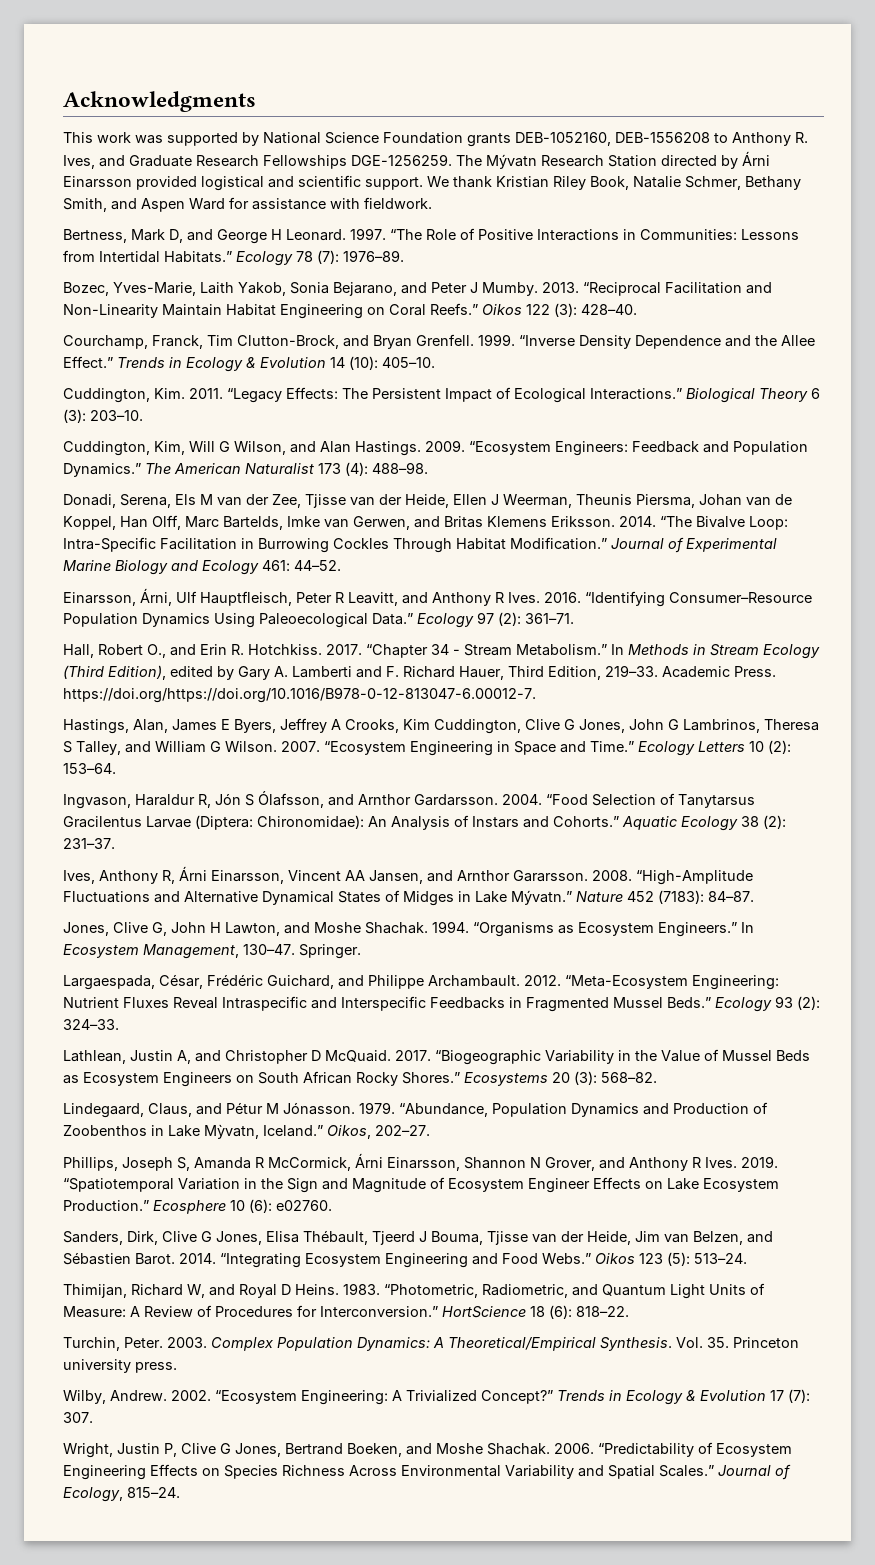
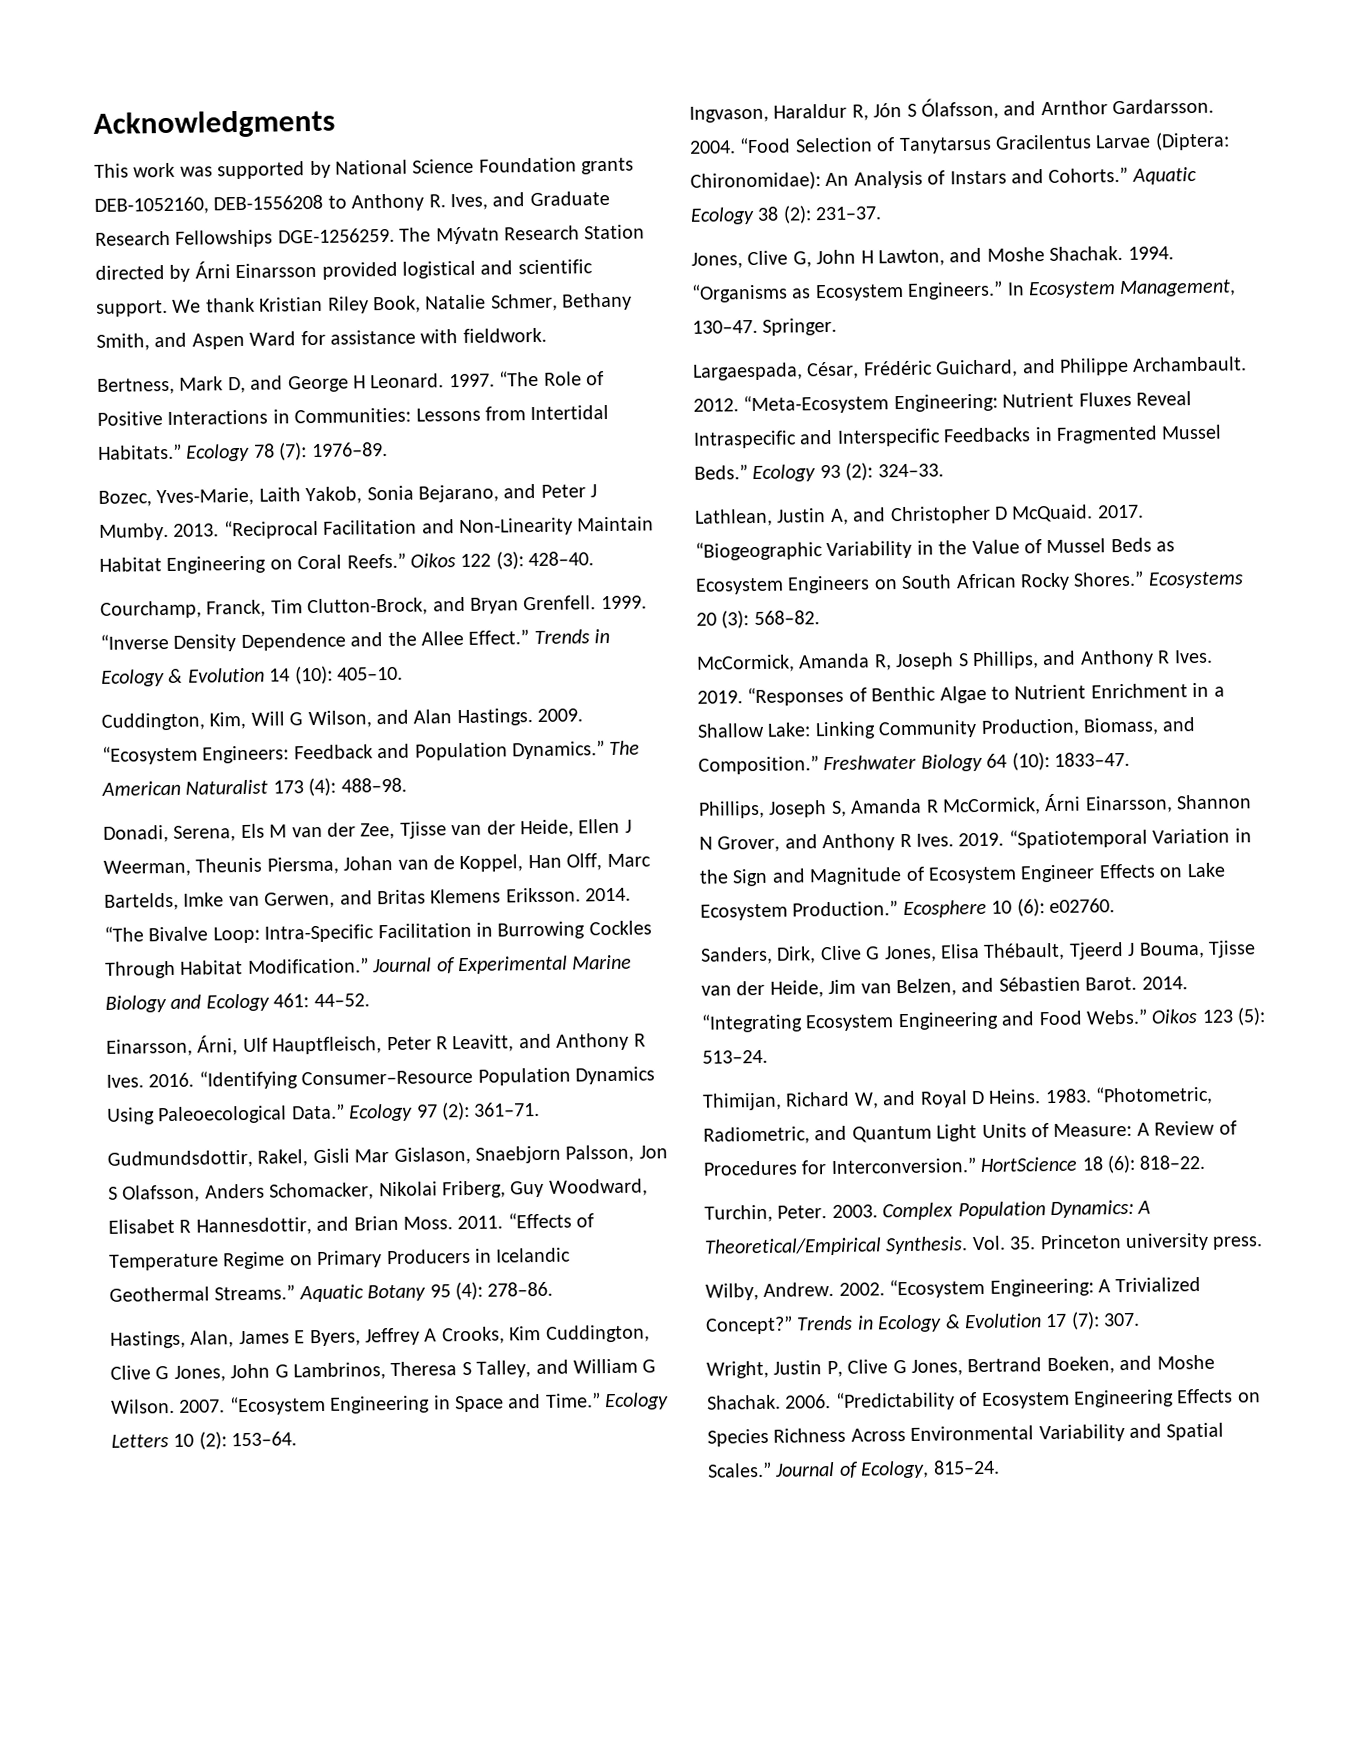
[63,387,820,403] [63,409,143,423] // Cuddington, Kim. 2011. “Legacy Effects: The Persistent Impact of Ecological Interactions.” Biological Theory 6 (3): 203–10. -> (403, 673) none
[63,644,820,659] [63,665,776,680] [63,687,536,703] Hall, Robert O., and Erin R. Hotchkiss. 2017. “Chapter 34 - Stream Metabolism.” In Methods in Stream Ecology (Third Edition), edited by Gary A. Lamberti and F. Richard Hauer, Third Edition, 219–33. Academic Press. https://doi.org/https://doi.org/10.1016/B978-0-12-813047-6.00012-7. -> [107,1144,668,1169] [108,1178,648,1203] [108,1212,595,1236] [109,1247,572,1271] [109,1281,554,1303] Gudmundsdottir, Rakel, Gisli Mar Gislason, Snaebjorn Palsson, Jon S Olafsson, Anders Schomacker, Nikolai Friberg, Guy Woodward, Elisabet R Hannesdottir, and Brian Moss. 2011. “Effects of Temperature Regime on Primary Producers in Icelandic Geothermal Streams.” Aquatic Botany 95 (4): 278–86.
[63,866,753,885] [63,890,754,906] // Ives, Anthony R, Árni Einarsson, Vincent AA Jansen, and Arnthor Gararsson. 2008. “High-Amplitude Fluctuations and Alternative Dynamical States of Midges in Lake Mývatn.” Nature 452 (7183): 84–87. -> (883, 213) none
[63,1102,768,1118] [63,1124,430,1139] Lindegaard, Claus, and Pétur M Jónasson. 1979. “Abundance, Population Dynamics and Production of Zoobenthos in Lake Mỳvatn, Iceland.” Oikos, 202–27. -> [696,649,1213,673] [697,682,1225,707] [697,717,1197,740] [698,751,1130,775] McCormick, Amanda R, Joseph S Phillips, and Anthony R Ives. 2019. “Responses of Benthic Algae to Nutrient Enrichment in a Shallow Lake: Linking Community Production, Biomass, and Composition.” Freshwater Biology 64 (10): 1833–47.

